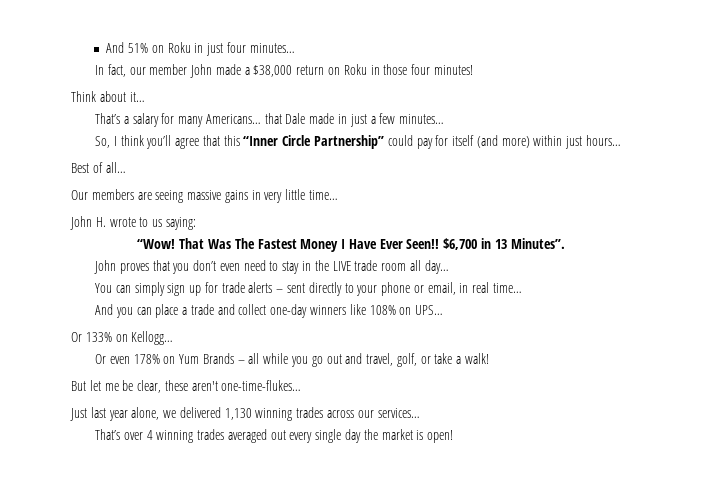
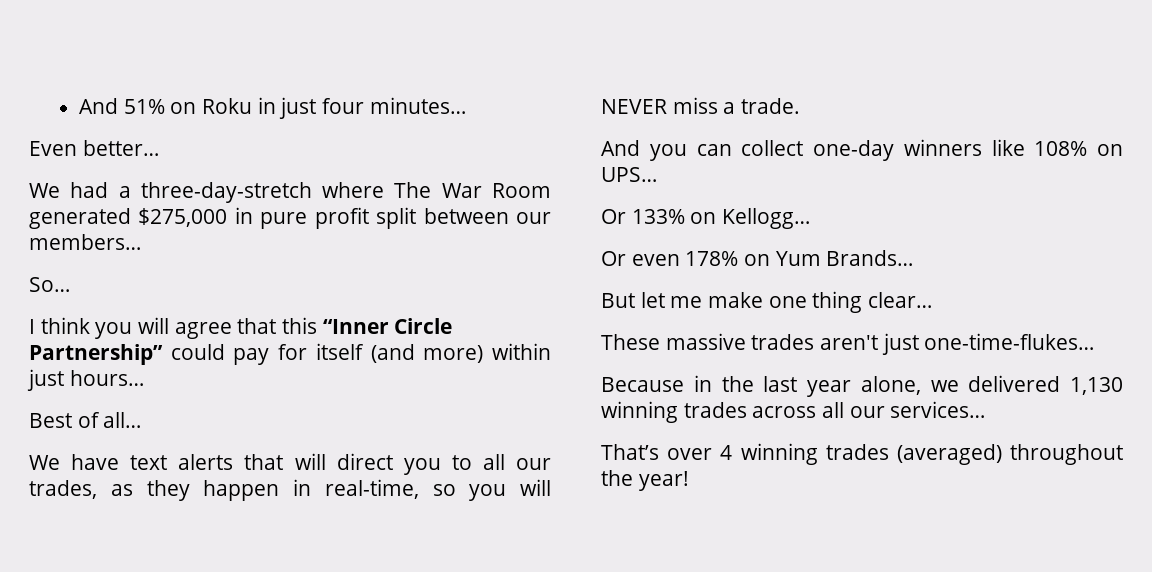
[94,64,473,78] [71,91,145,102] [94,113,445,127] [94,135,172,149] In fact, our member John made a $38,000 return on Roku in those four minutes! // Think about it… // That’s a salary for many Americans… that Dale made in just a few minutes… // So, I think you’ll -> [29,140,159,156] [29,182,551,203] [29,207,551,229] [29,234,141,250] [29,277,70,292] [29,317,170,339] Even better… // We had a three-day-stretch where The War Room generated $275,000 in pure profit split between our members… // So… // I think you will
[71,189,339,203] [70,216,196,230] [137,238,565,252] [93,260,449,274] [94,282,523,296] Our members are seeing massive gains in very little time… // John H. wrote to us saying: // “Wow! That Was The Fastest Money I Have Ever Seen!! $6,700 in 13 Minutes”. // John proves that you don’t even need to stay in the LIVE trade room all day… // You can simply sign up for trade alerts – sent directly to your phone or email, in real time… -> [29,453,552,475] [29,479,551,501] [601,97,801,114] We have text alerts that will direct you to all our trades, as they happen in real-time, so you will NEVER miss a trade.
[155,304,235,318] place a trade and -> (732, 150) none
[202,353,490,367] [71,380,302,393] [70,408,87,421] Brands – all while you go out and travel, golf, or take a walk! // But let me be clear, these aren't one-time-flukes… // Just -> [826,250,914,266] [601,291,933,313] [601,333,1095,355] [601,375,754,392] Brands… // But let me make one thing clear… // These massive trades aren't just one-time-flukes… // Because in the
(355, 414) none -> [822,402,845,418] all
[227,429,454,443] averaged out every single day the market is open! -> [896,444,1123,465] [601,470,689,491] (averaged) throughout the year!

